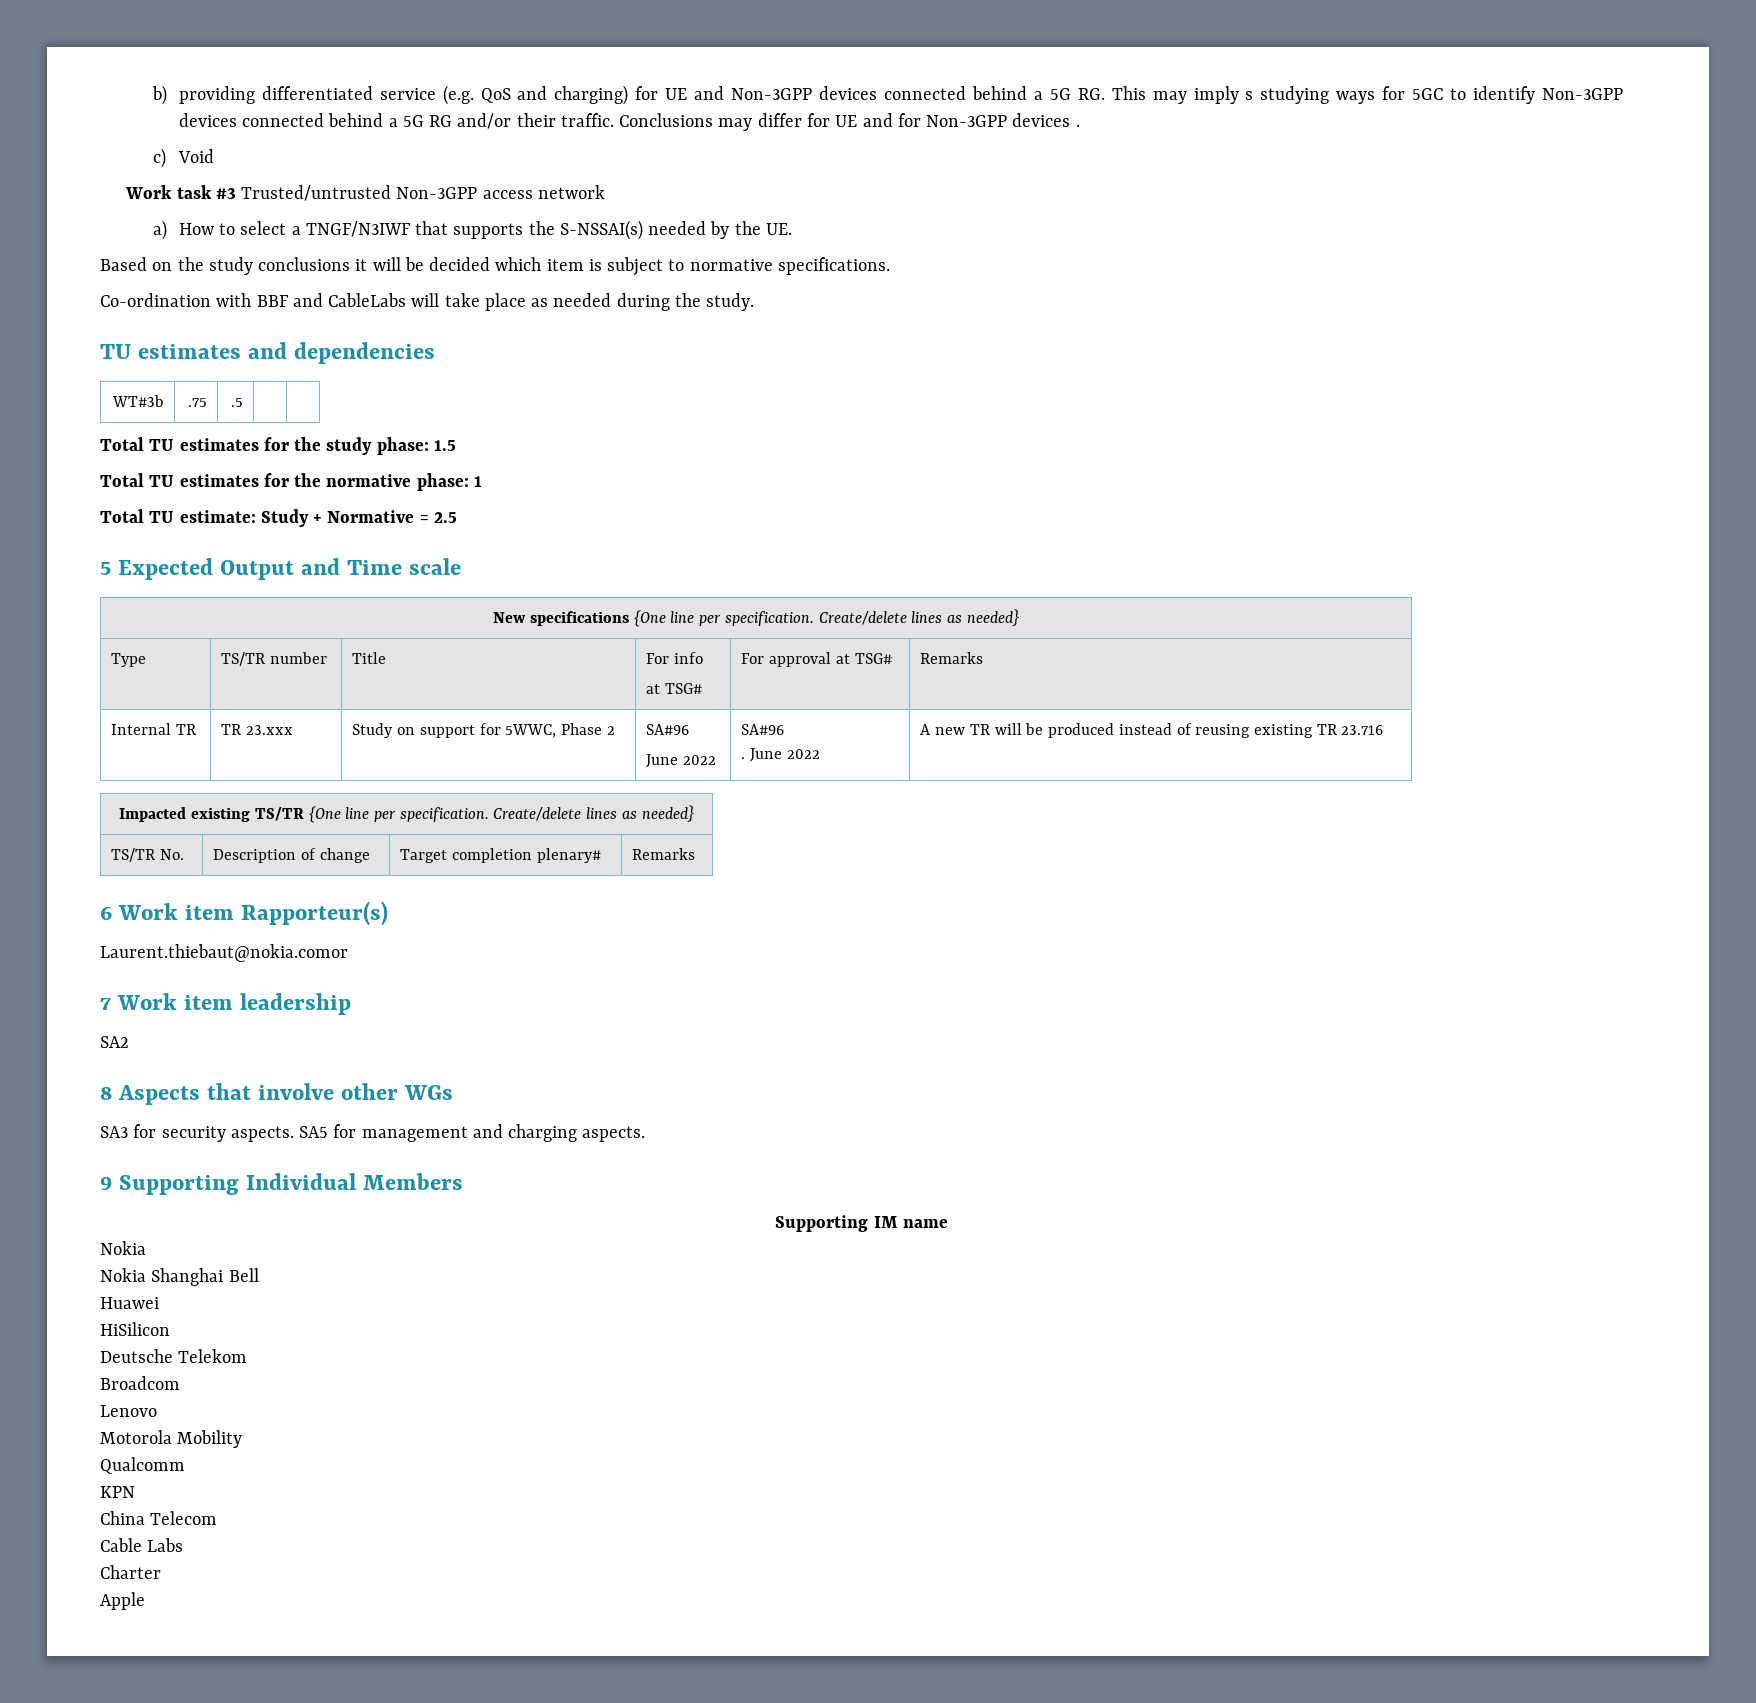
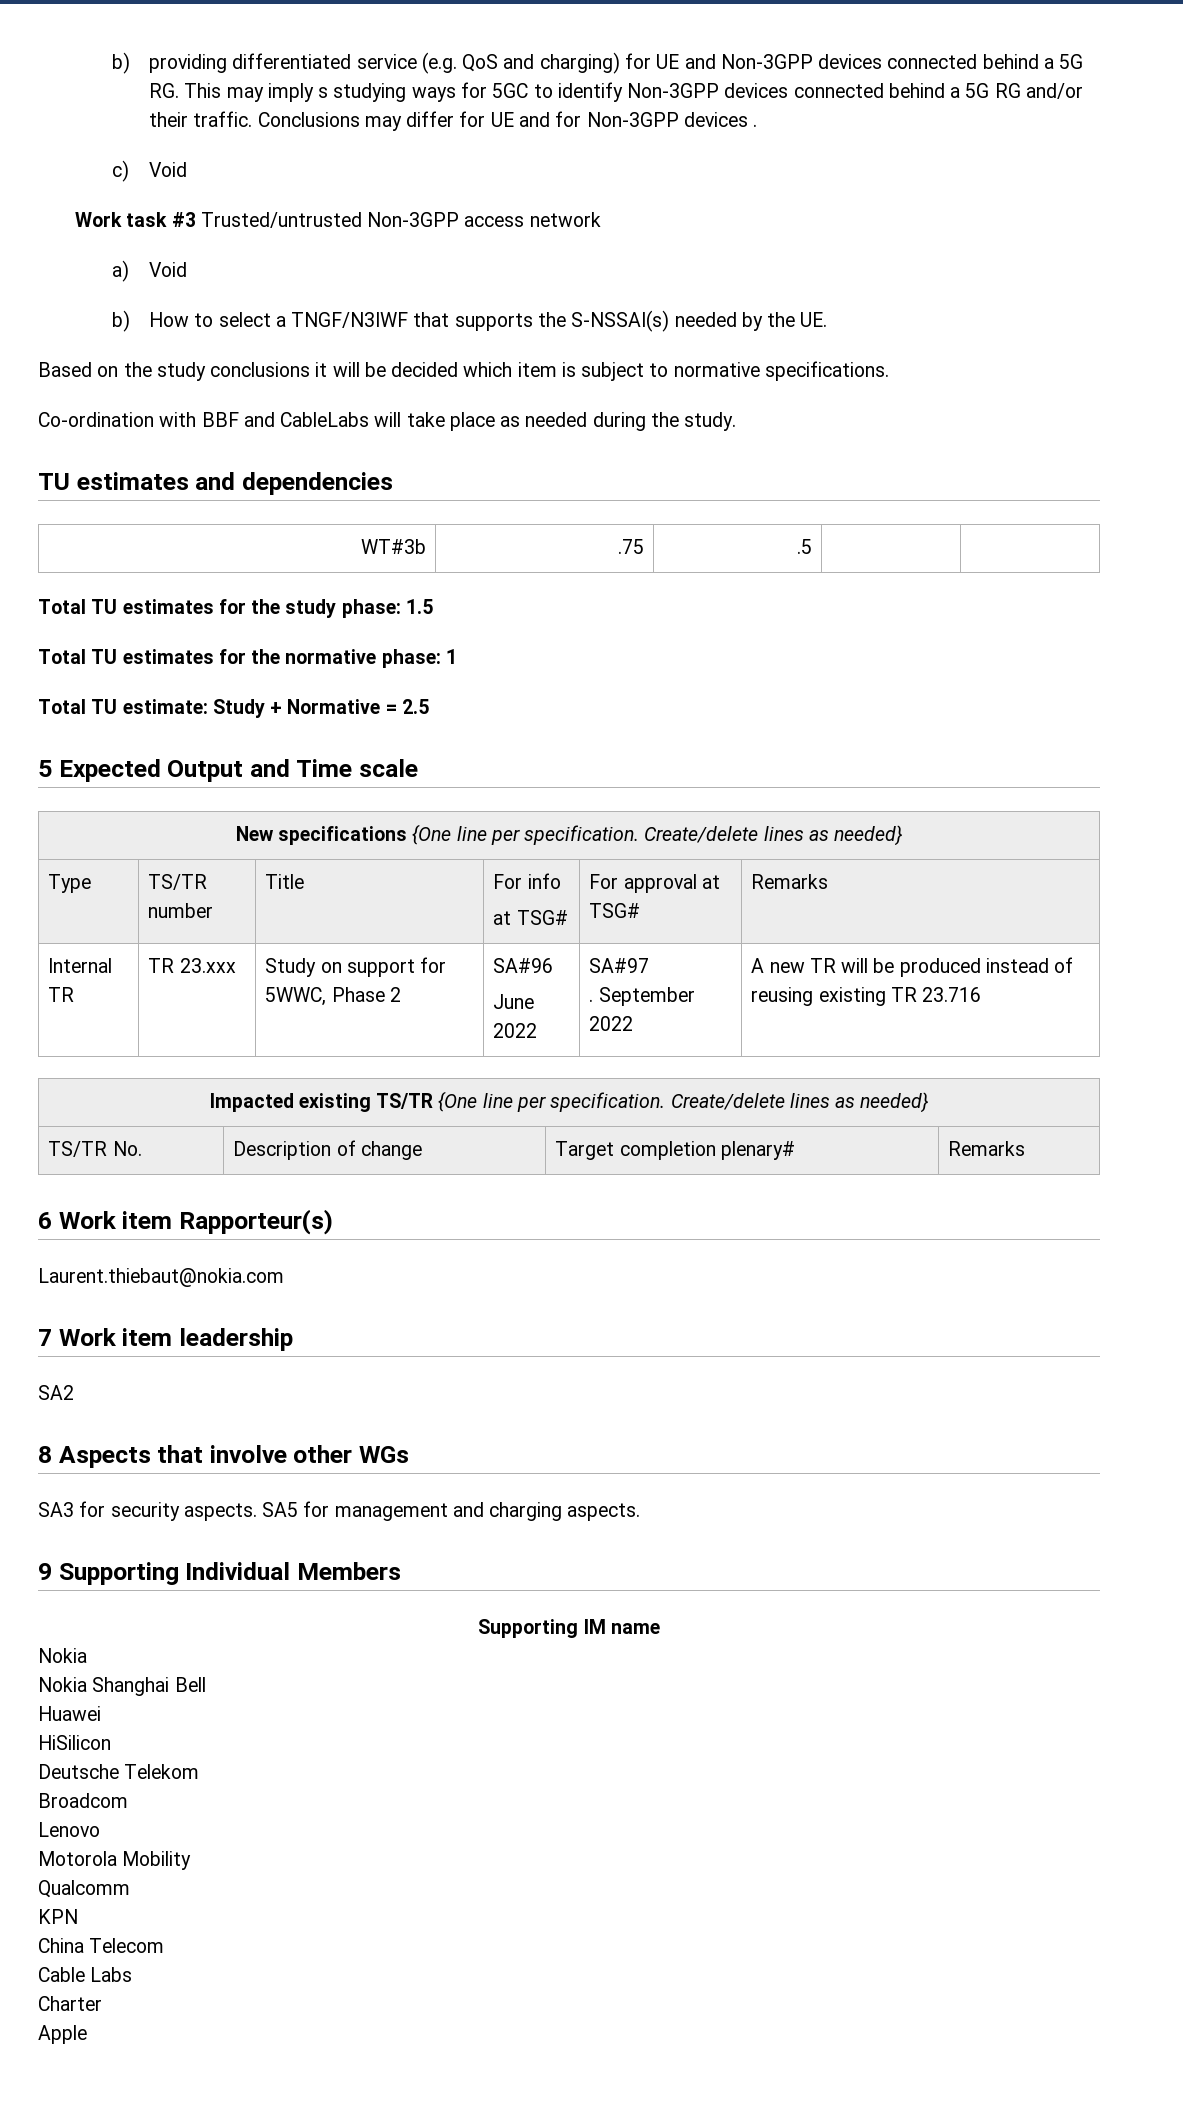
(167, 230) none -> [149,262,188,277] [112,310,131,332] Void // b)
[741,724,785,735] [741,748,783,762] SA#96 // . June -> [589,958,650,973] [589,987,695,1006] SA#97 // . September
[100,944,348,962] Laurent.thiebaut@nokia.comor -> [38,1268,284,1287] Laurent.thiebaut@nokia.com

